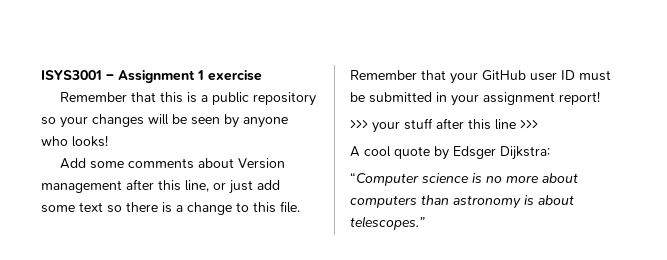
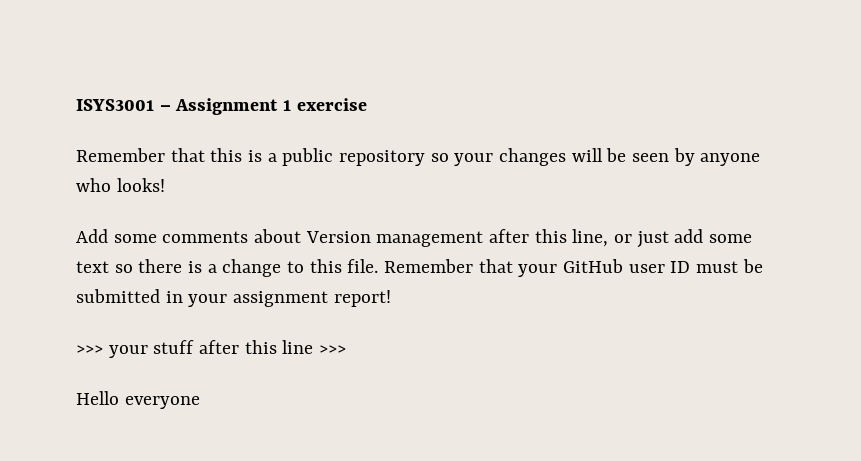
[350,146,550,160] [350,172,578,186] [350,195,574,209] [350,216,425,230] A cool quote by Edsger Dijkstra: // “Computer science is no more about computers than astronomy is about telescopes.” -> [76,391,200,409] Hello everyone

